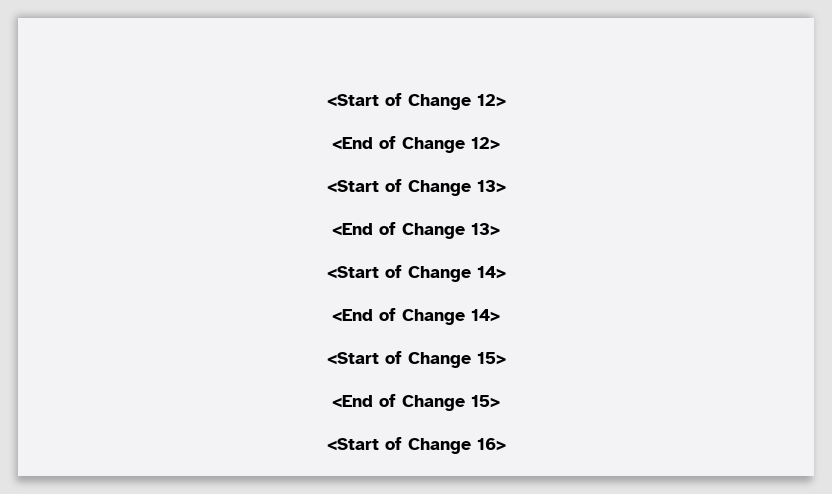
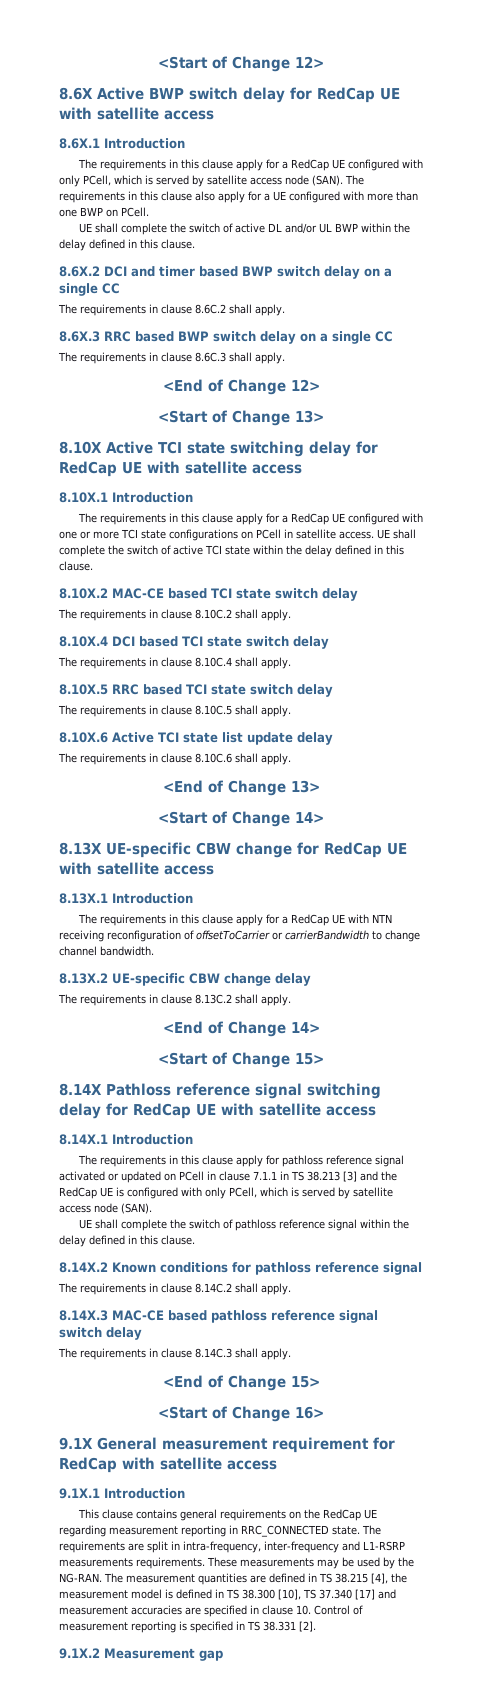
(506, 100) none -> [59,87,400,103] [59,107,214,120] [59,138,185,149] [77,159,423,171] [59,175,364,187] [59,191,418,203] [59,207,149,217] [78,223,410,235] [59,239,195,251] [59,266,392,279] [59,283,120,296] [58,304,285,316] [59,331,393,344] [58,352,285,364] // 8.6X Active BWP switch delay for RedCap UE with satellite access // 8.6X.1 Introduction // The requirements in this clause apply for a RedCap UE configured with only PCell, which is served by satellite access node (SAN). The requirements in this clause also apply for a UE configured with more than one BWP on PCell. // UE shall complete the switch of active DL and/or UL BWP within the delay defined in this clause. // 8.6X.2 DCI and timer based BWP switch delay on a single CC // The requirements in clause 8.6C.2 shall apply. // 8.6X.3 RRC based BWP switch delay on a single CC // The requirements in clause 8.6C.3 shall apply.
(506, 186) none -> [59,441,378,457] [59,461,302,477] [59,492,193,503] [77,513,423,525] [59,529,416,541] [59,545,404,557] [59,561,93,571] [59,588,358,601] [58,609,291,621] [59,636,329,649] [58,657,291,669] [59,684,333,697] [58,705,291,717] [59,732,333,745] [58,753,291,765] // 8.10X Active TCI state switching delay for RedCap UE with satellite access // 8.10X.1 Introduction // The requirements in this clause apply for a RedCap UE configured with one or more TCI state configurations on PCell in satellite access. UE shall complete the switch of active TCI state within the delay defined in this clause. // 8.10X.2 MAC-CE based TCI state switch delay // The requirements in clause 8.10C.2 shall apply. // 8.10X.4 DCI based TCI state switch delay // The requirements in clause 8.10C.4 shall apply. // 8.10X.5 RRC based TCI state switch delay // The requirements in clause 8.10C.5 shall apply. // 8.10X.6 Active TCI state list update delay // The requirements in clause 8.10C.6 shall apply.
(506, 272) none -> [59,842,407,858] [59,862,214,875] [59,893,193,904] [77,914,392,926] [59,930,420,942] [59,946,154,956] [59,973,311,986] [58,994,291,1006] // 8.13X UE-specific CBW change for RedCap UE with satellite access // 8.13X.1 Introduction // The requirements in this clause apply for a RedCap UE with NTN receiving reconfiguration of offsetToCarrier or carrierBandwidth to change channel bandwidth. // 8.13X.2 UE-specific CBW change delay // The requirements in clause 8.13C.2 shall apply.
(506, 358) none -> [59,1083,381,1099] [59,1103,376,1119] [59,1134,193,1145] [77,1155,404,1167] [59,1171,397,1183] [59,1187,393,1199] [59,1203,152,1214] [78,1219,409,1231] [59,1235,195,1247] [59,1262,422,1275] [58,1283,291,1295] [59,1310,378,1323] [59,1327,142,1340] [58,1348,291,1360] // 8.14X Pathloss reference signal switching delay for RedCap UE with satellite access // 8.14X.1 Introduction // The requirements in this clause apply for pathloss reference signal activated or updated on PCell in clause 7.1.1 in TS 38.213 [3] and the RedCap UE is configured with only PCell, which is served by satellite access node (SAN). // UE shall complete the switch of pathloss reference signal within the delay defined in this clause. // 8.14X.2 Known conditions for pathloss reference signal // The requirements in clause 8.14C.2 shall apply. // 8.14X.3 MAC-CE based pathloss reference signal switch delay // The requirements in clause 8.14C.3 shall apply.
(506, 444) none -> [59,1437,395,1453] [59,1457,277,1473] [59,1488,185,1499] [77,1509,377,1521] [59,1525,381,1537] [59,1541,405,1553] [59,1557,414,1569] [59,1573,407,1585] [59,1589,396,1600] [59,1605,363,1617] [59,1621,316,1633] [59,1648,223,1661] // 9.1X General measurement requirement for RedCap with satellite access // 9.1X.1 Introduction // This clause contains general requirements on the RedCap UE regarding measurement reporting in RRC_CONNECTED state. The requirements are split in intra-frequency, inter-frequency and L1-RSRP measurements requirements. These measurements may be used by the NG-RAN. The measurement quantities are defined in TS 38.215 [4], the measurement model is defined in TS 38.300 [10], TS 37.340 [17] and measurement accuracies are specified in clause 10. Control of measurement reporting is specified in TS 38.331 [2]. // 9.1X.2 Measurement gap

